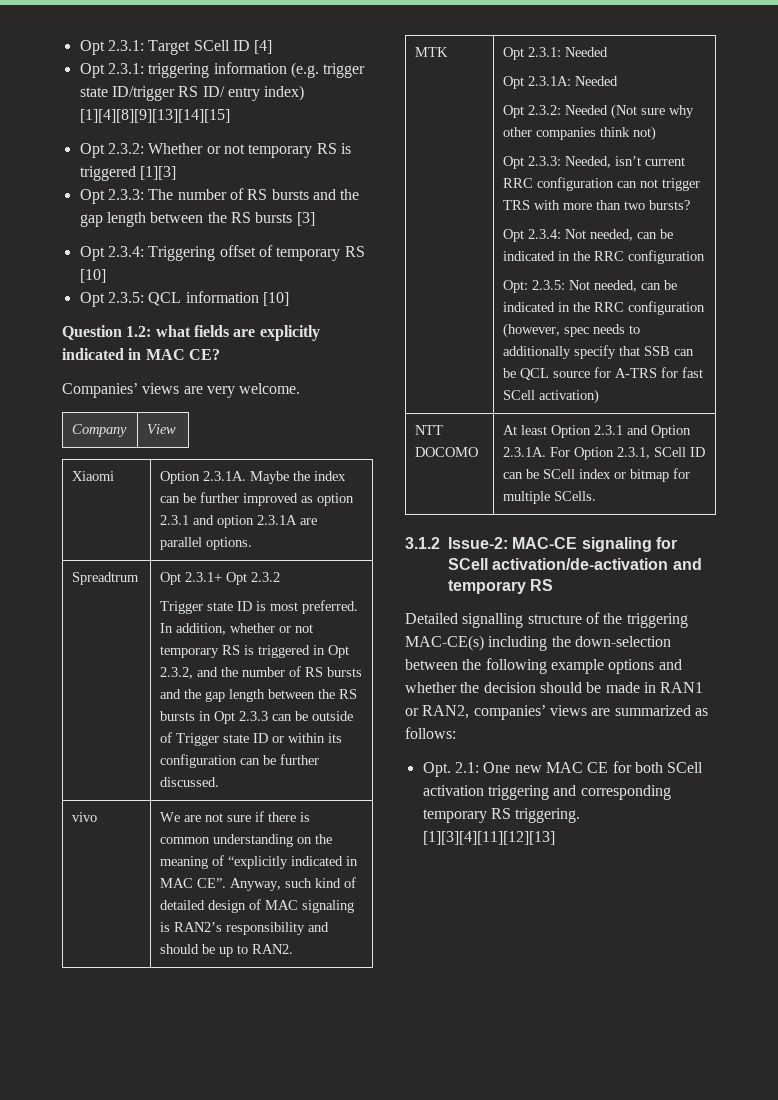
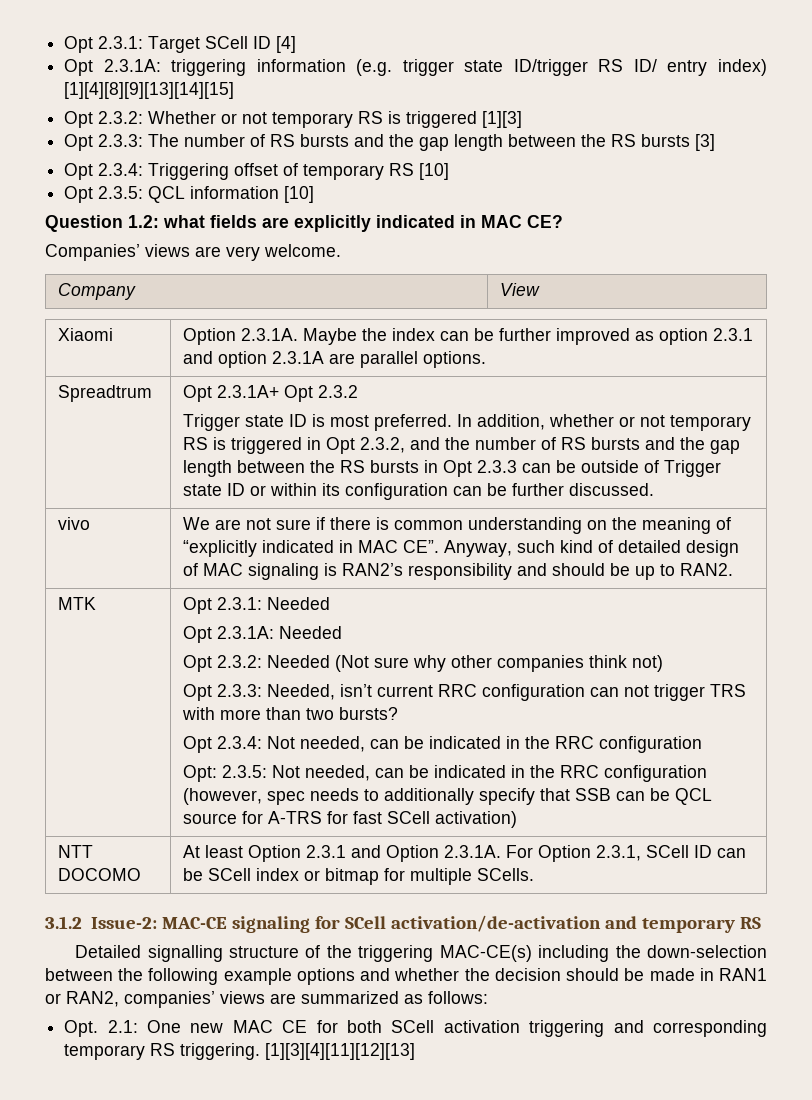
[107,63,144,74] 2.3.1: -> [103,59,161,72] 2.3.1A:
[185,572,223,582] 2.3.1+ -> [216,385,279,398] 2.3.1A+

